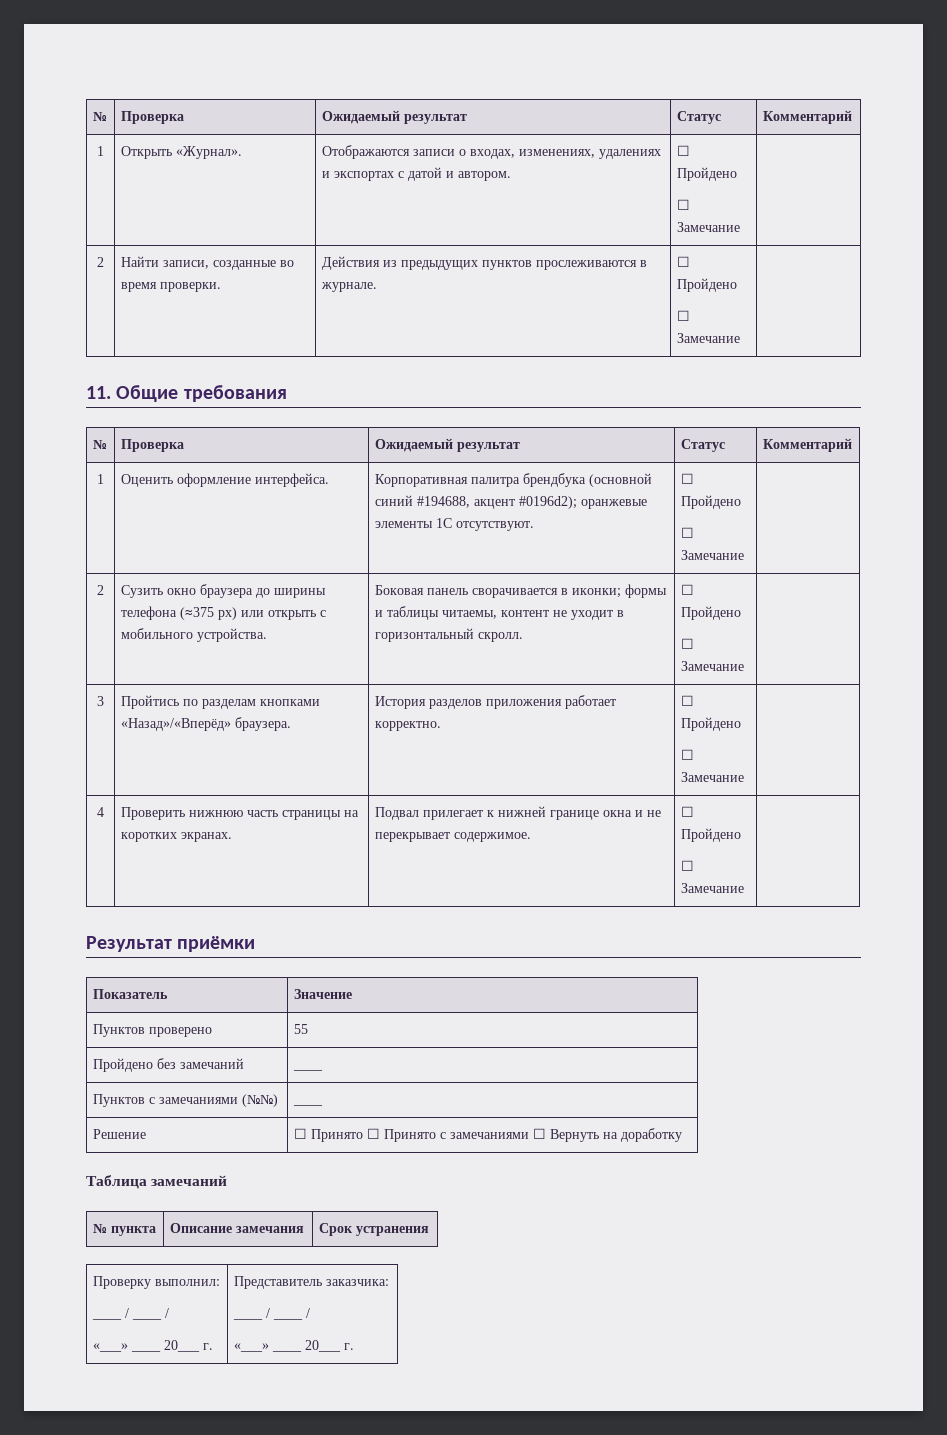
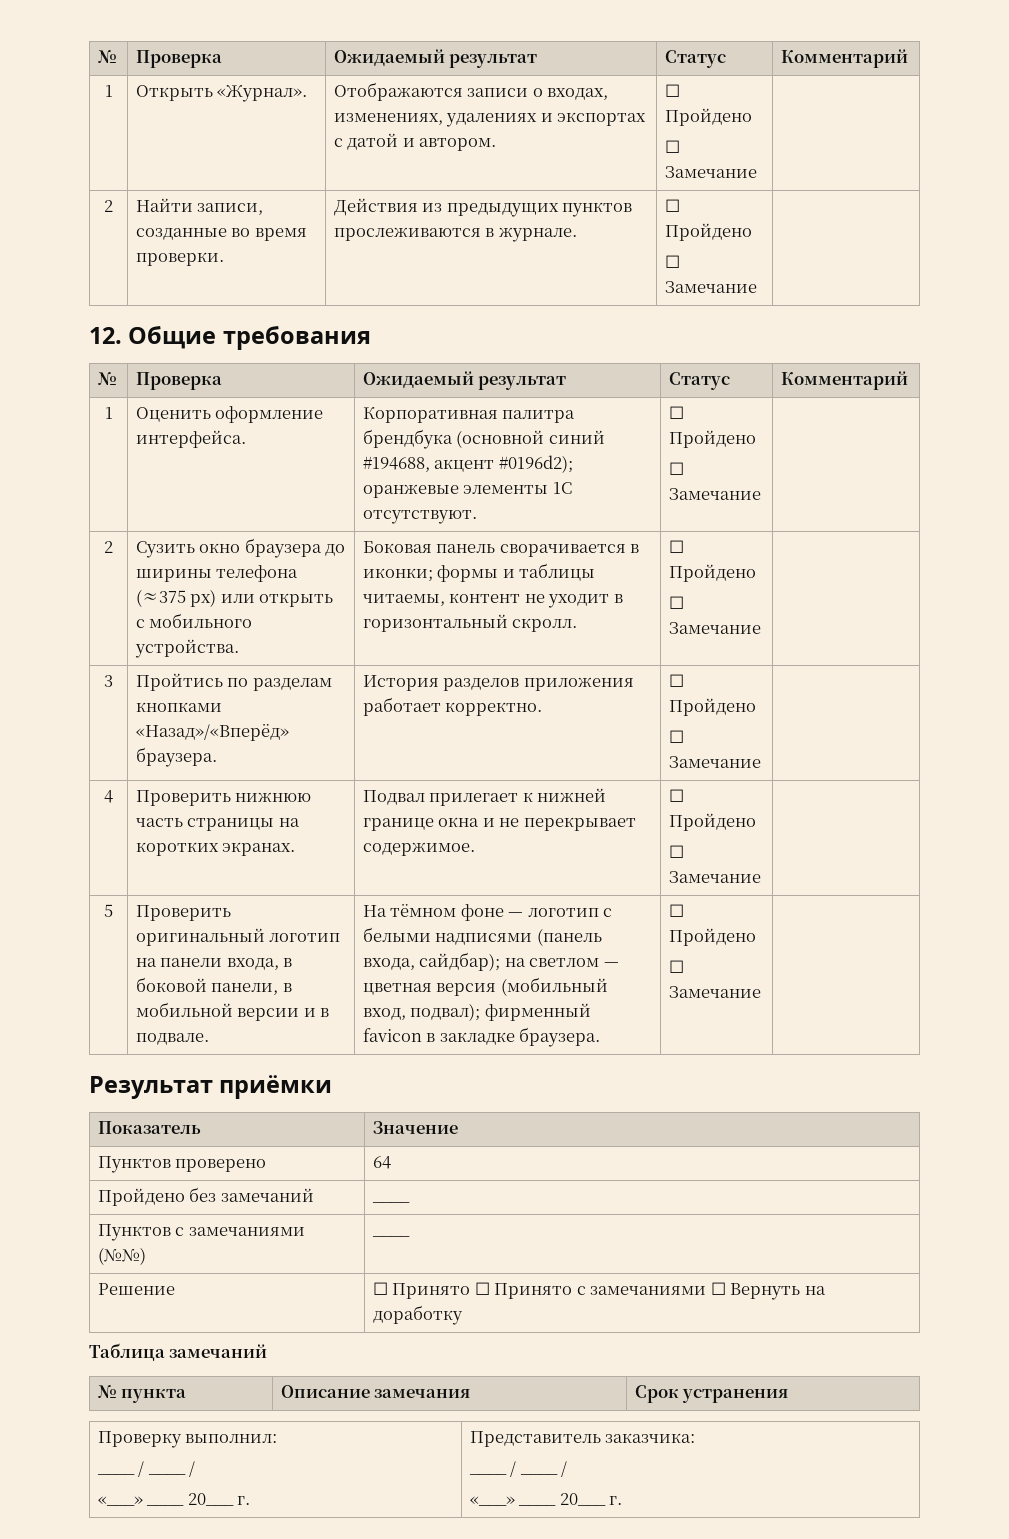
[86,386,111,399] 11. -> [89,327,122,344] 12.
(744, 888) none -> [104,904,113,917] [136,905,232,921] [136,928,341,946] [136,958,293,970] [136,977,292,995] [136,1002,330,1021] [136,1033,210,1045] [363,904,613,921] [363,927,602,946] [363,952,619,971] [363,977,608,996] [363,1003,591,1021] [363,1027,601,1047] [669,904,685,917] [669,928,757,946] [669,960,685,973] [669,986,762,998] // 5 | Проверить оригинальный логотип на панели входа, в боковой панели, в мобильной версии и в подвале. | На тёмном фоне — логотип с белыми надписями (панель входа, сайдбар); на светлом — цветная версия (мобильный вход, подвал); фирменный favicon в закладке браузера. | ☐ Пройдено // ☐ Замечание |
[293,1024,308,1034] 55 -> [373,1156,392,1169] 64

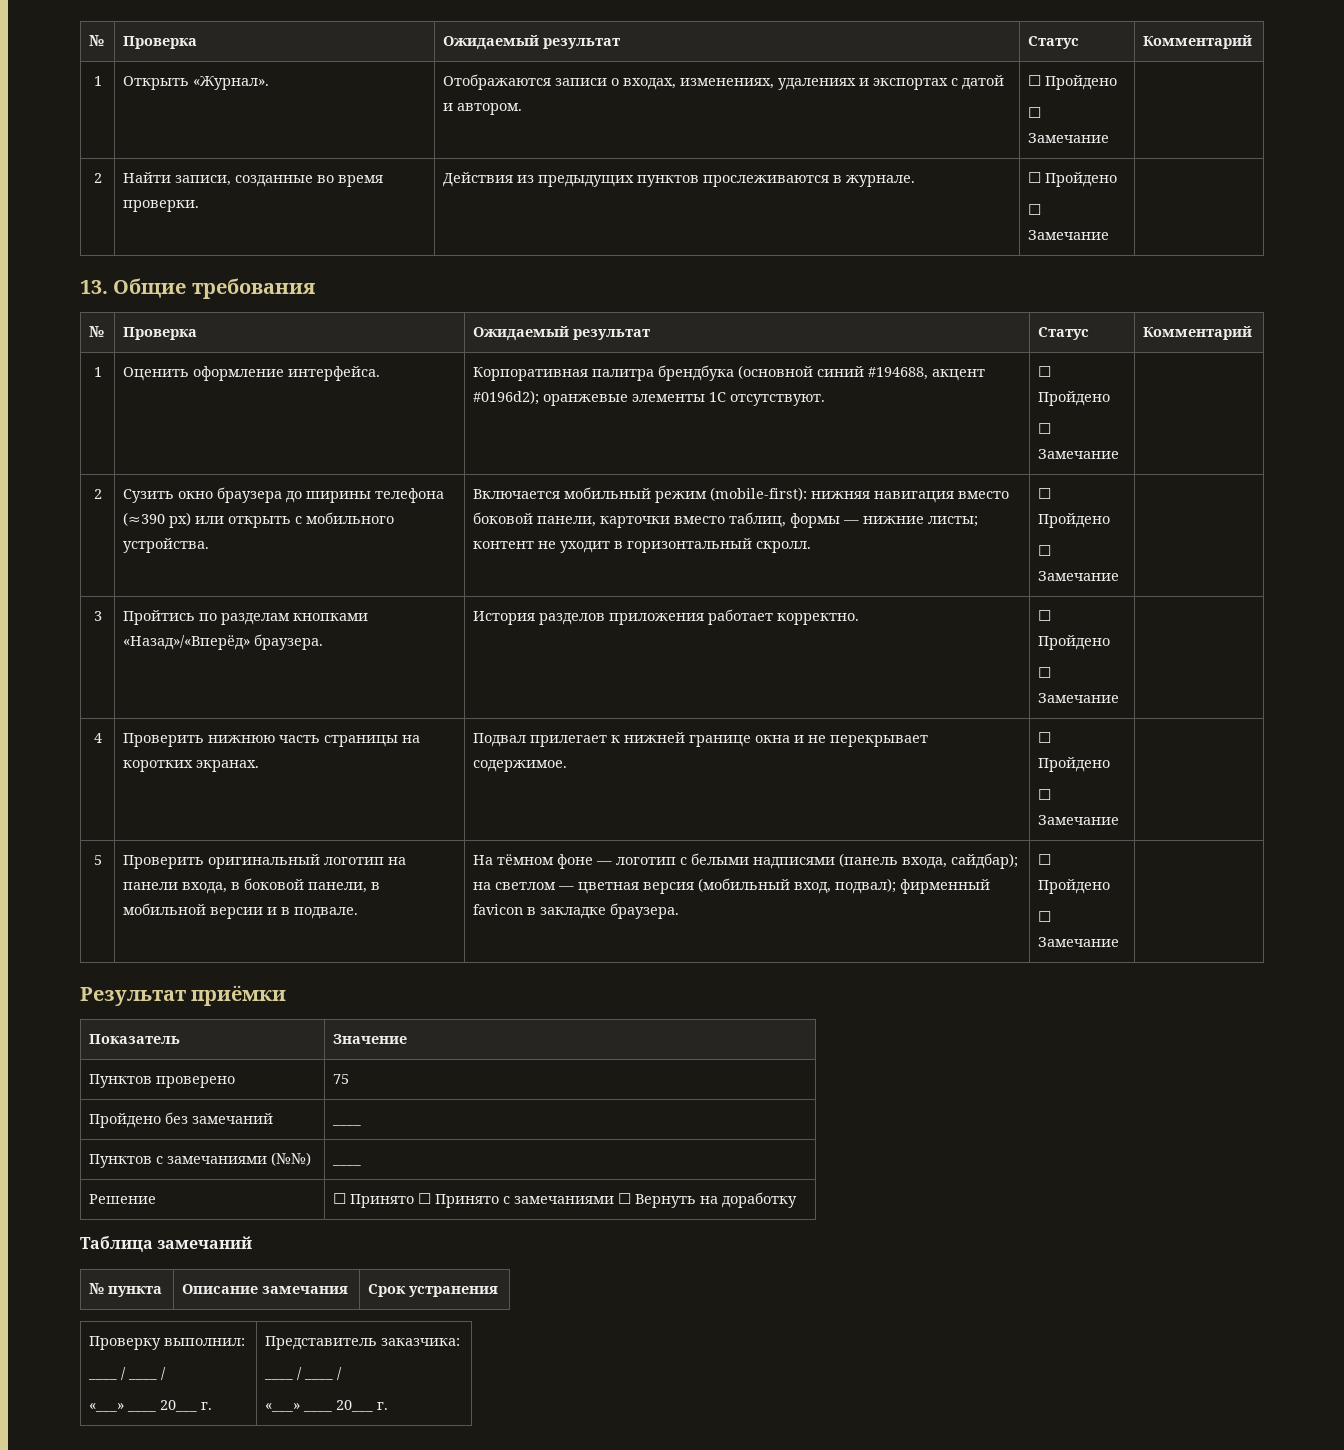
[89,327,122,344] 12. -> [80,280,108,294] 13.
[136,589,187,607] (≈375 -> [123,512,166,526] (≈390
[363,541,640,557] [363,563,596,582] [363,594,446,606] Боковая панель сворачивается в иконки; формы и таблицы читаемы, -> [473,487,1010,503] [473,512,979,528] Включается мобильный режим (mobile-first): нижняя навигация вместо боковой панели, карточки вместо таблиц, формы — нижние листы;
[373,1156,392,1169] 64 -> [333,1074,350,1084] 75

